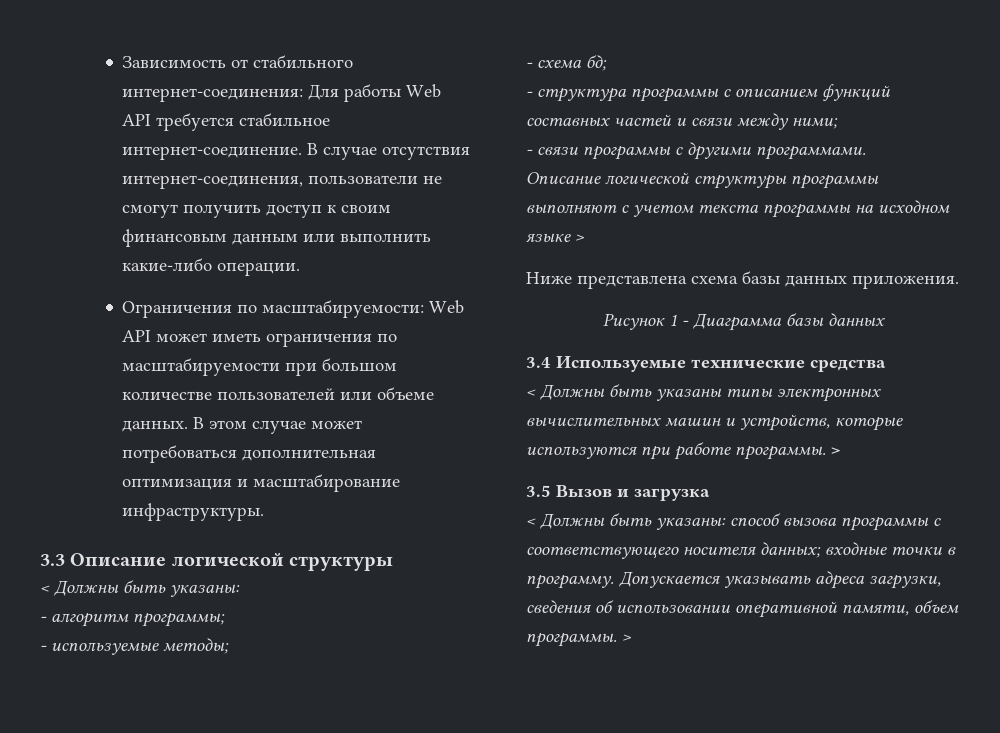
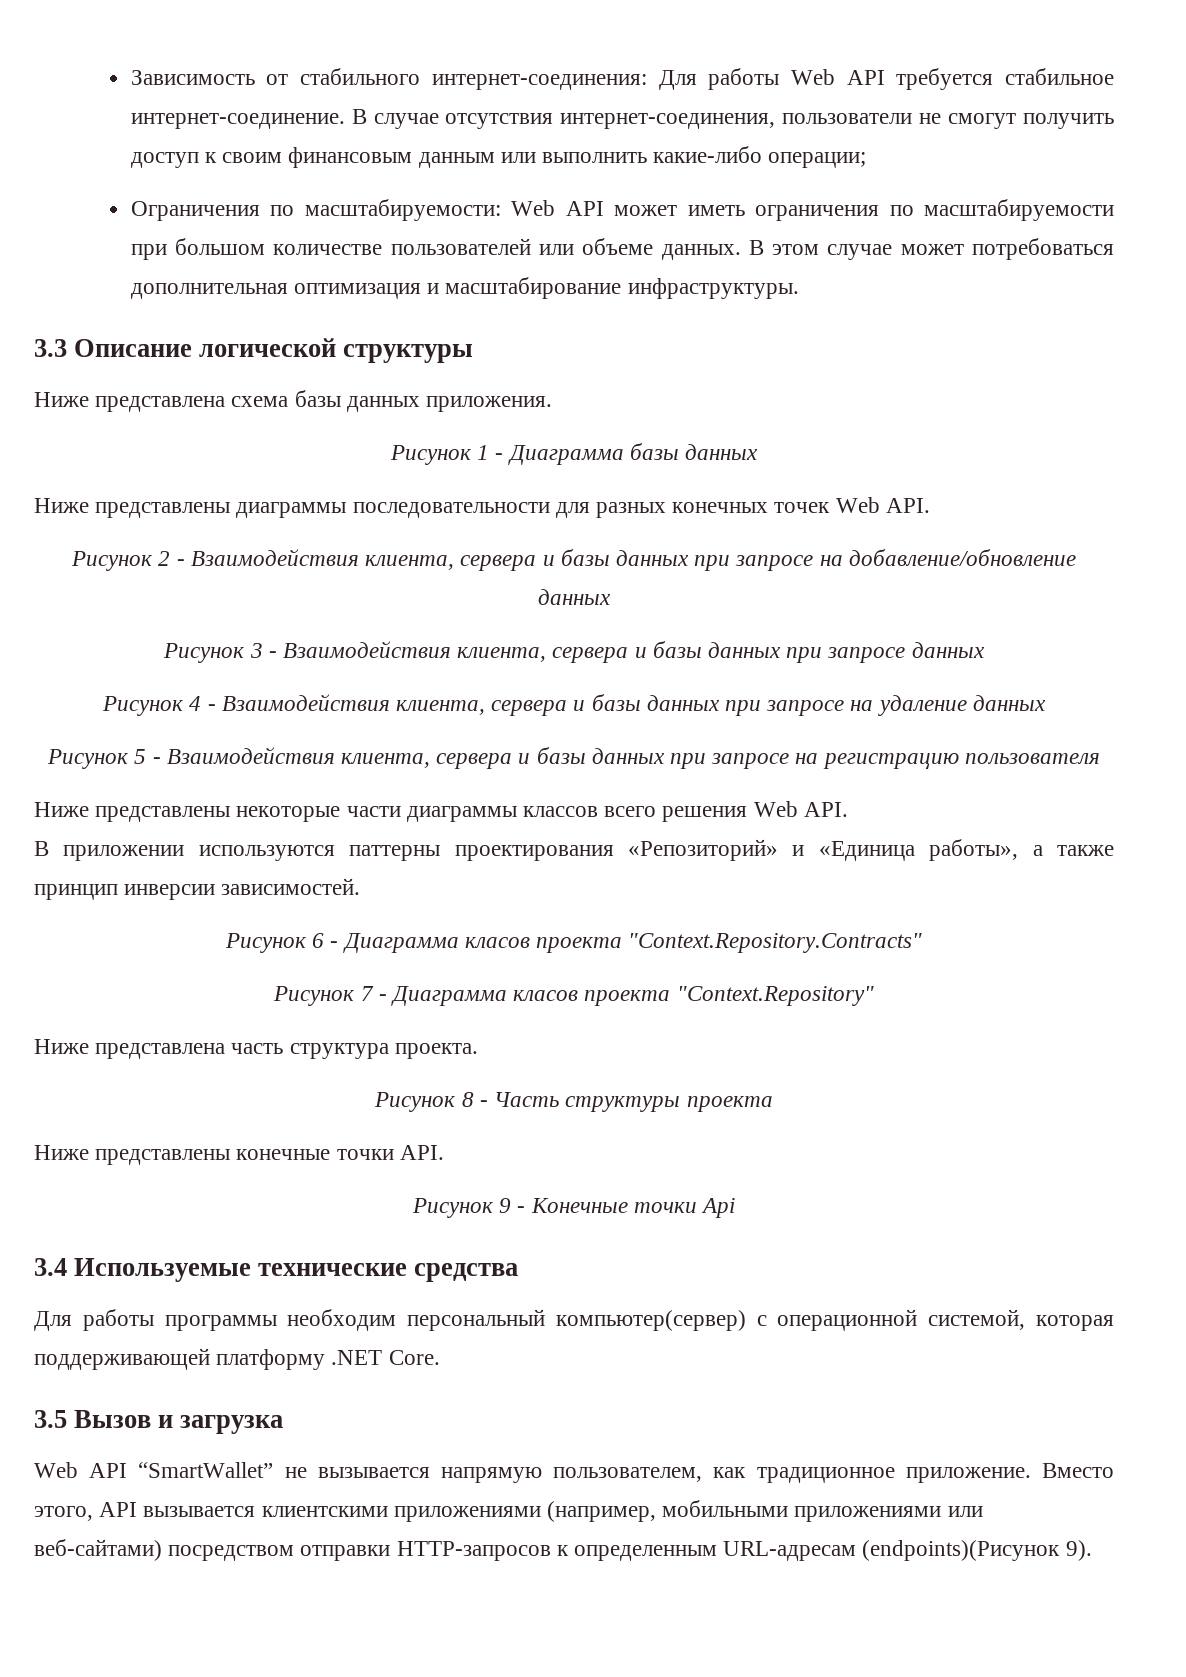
[217,262,301,276] операции. -> [768,152,867,168] операции;
[40,580,240,597] [40,613,225,627] [40,638,229,655] [526,55,607,71] [526,84,890,102] [526,113,838,130] [526,142,866,160] [526,172,879,189] [526,200,950,218] [526,233,584,242] // < Должны быть указаны: // - алгоритм программы; // - используемые методы; // - схема бд; // - структура программы с описанием функций составных частей и связи между ними; // - связи программы с другими программами. // Описание логической структуры программы выполняют с учетом текста программы на исходном языке > -> (474, 353) none
[526,356,886,372] [526,384,881,402] [526,414,903,431] [526,442,840,460] [526,485,710,501] [526,513,941,531] [526,542,956,559] [526,571,941,589] [526,600,959,618] [526,633,631,647] 3.4 Используемые технические средства // < Должны быть указаны типы электронных вычислительных машин и устройств, которые используются при работе программы. > // 3.5 Вызов и загрузка // < Должны быть указаны: способ вызова программы с соответствующего носителя данных; входные точки в программу. Допускается указывать адреса загрузки, сведения об использовании оперативной памяти, объем программы. > -> [34,497,930,518] [71,549,1076,571] [538,589,611,605] [163,641,985,663] [102,694,1046,716] [47,747,1100,769] [34,801,848,822] [34,839,1114,861] [34,878,361,900] [224,933,923,953] [273,986,874,1006] [34,1039,478,1059] [374,1092,773,1112] [34,1145,444,1165] [411,1198,736,1218] [34,1258,519,1282] [34,1309,1114,1331] [34,1348,440,1370] [34,1410,284,1434] [34,1462,1114,1483] [34,1500,983,1522] [34,1539,1092,1561] Ниже представлены диаграммы последовательности для разных конечных точек Web API. // Рисунок 2 - Взаимодействия клиента, сервера и базы данных при запросе на добавление/обновление данных // Рисунок 3 - Взаимодействия клиента, сервера и базы данных при запросе данных // Рисунок 4 - Взаимодействия клиента, сервера и базы данных при запросе на удаление данных // Рисунок 5 - Взаимодействия клиента, сервера и базы данных при запросе на регистрацию пользователя // Ниже представлены некоторые части диаграммы классов всего решения Web API. // В приложении используются паттерны проектирования «Репозиторий» и «Единица работы», а также принцип инверсии зависимостей. // Рисунок 6 - Диаграмма класов проекта "Context.Repository.Contracts" // Рисунок 7 - Диаграмма класов проекта "Context.Repository" // Ниже представлена часть структура проекта. // Рисунок 8 - Часть структуры проекта // Ниже представлены конечные точки API. // Рисунок 9 - Конечные точки Api // 3.4 Используемые технические средства // Для работы программы необходим персональный компьютер(сервер) с операционной системой, которая поддерживающей платформу .NET Core. // 3.5 Вызов и загрузка // Web API “SmartWallet” не вызывается напрямую пользователем, как традиционное приложение. Вместо этого, API вызывается клиентскими приложениями (например, мобильными приложениями или веб-сайтами) посредством отправки HTTP-запросов к определенным URL-адресам (endpoints)(Рисунок 9).

